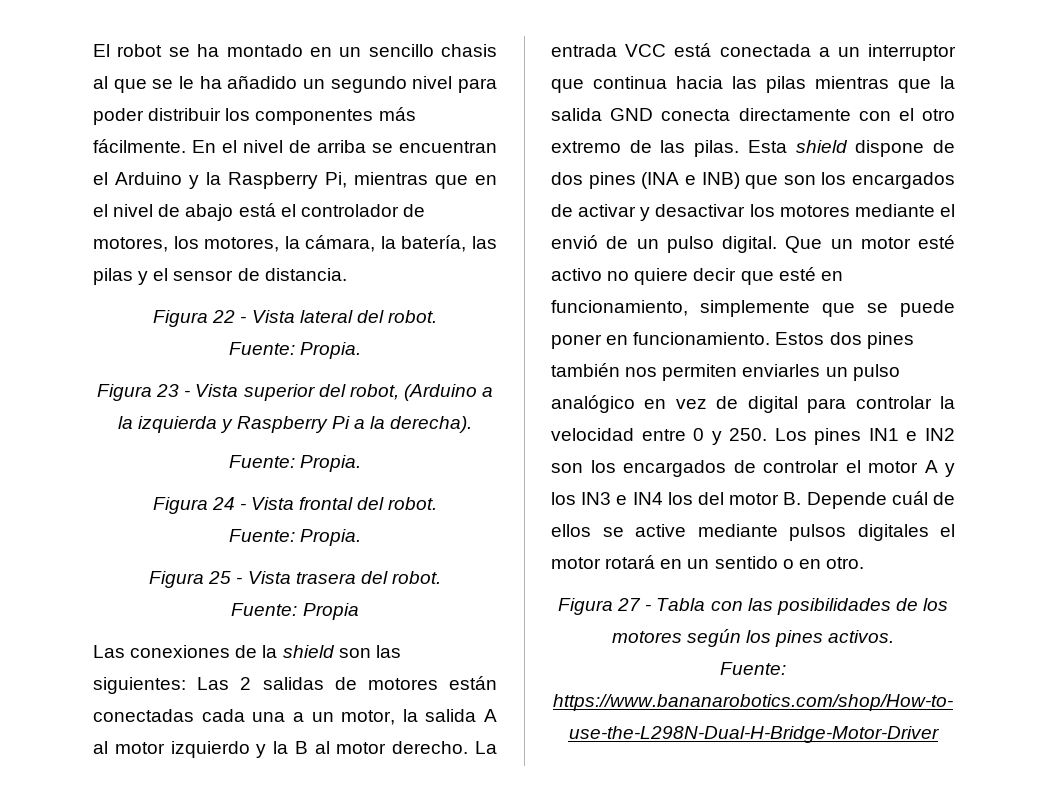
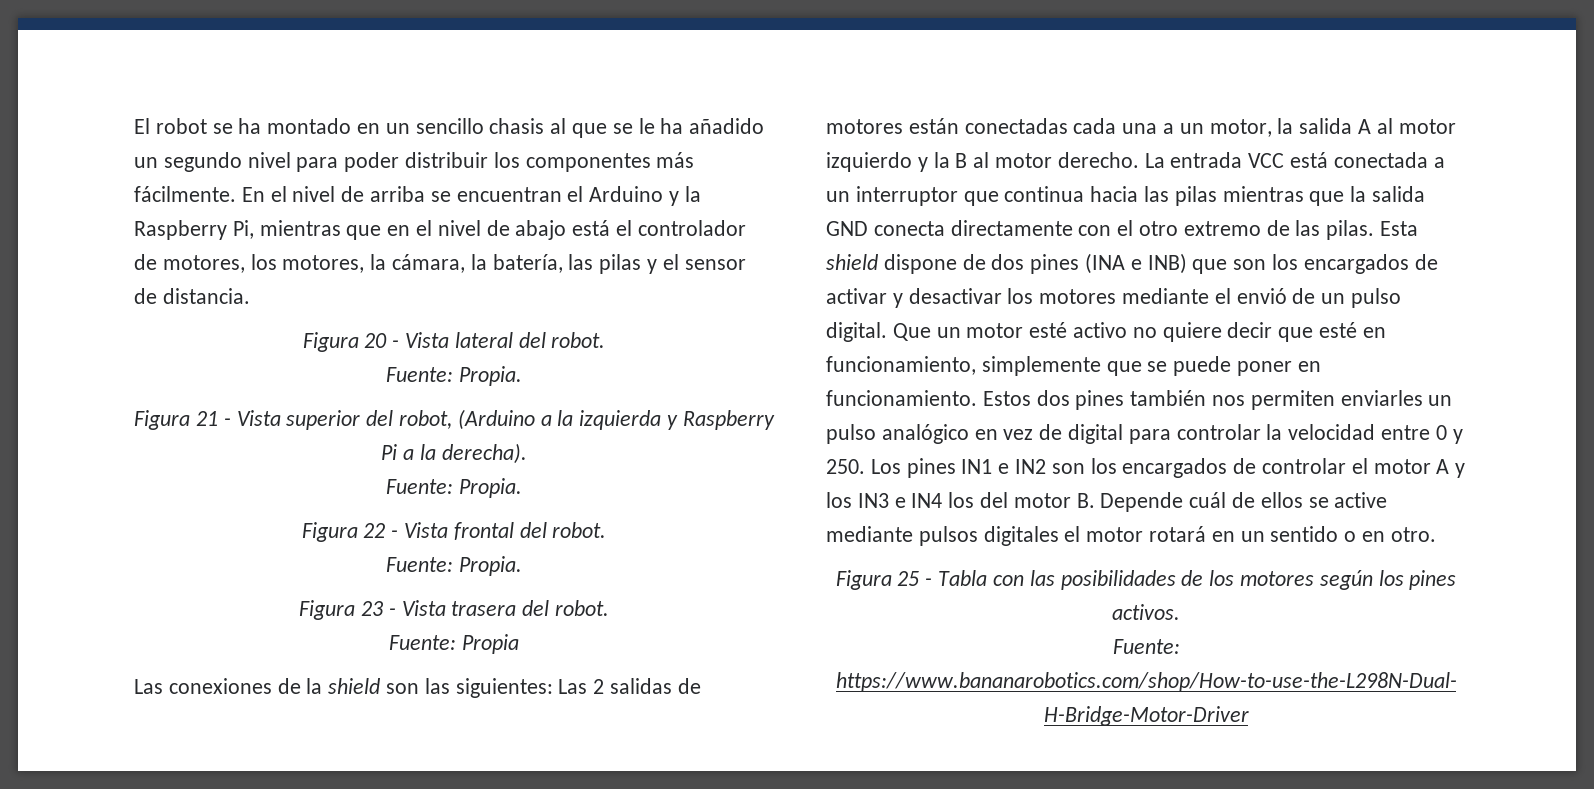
[212,310,236,323] 22 -> [364,333,388,348] 20
[156,384,180,397] 23 -> [195,411,218,426] 21
[211,497,235,510] 24 -> [363,523,386,538] 22
[208,571,232,584] 25 -> [360,601,383,616] 23
[617,598,642,611] 27 -> [897,571,920,586] 25

